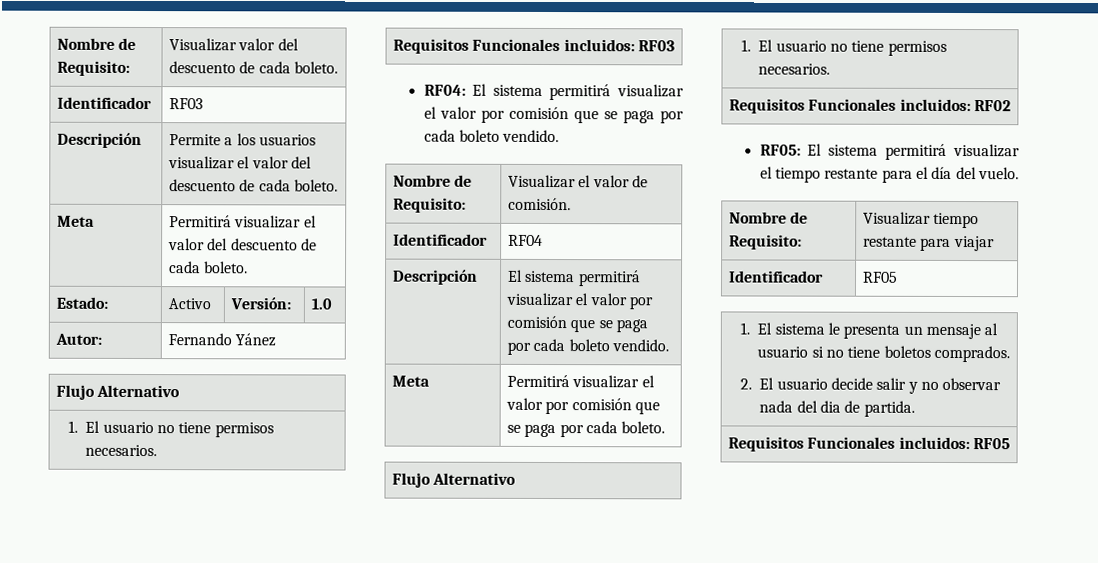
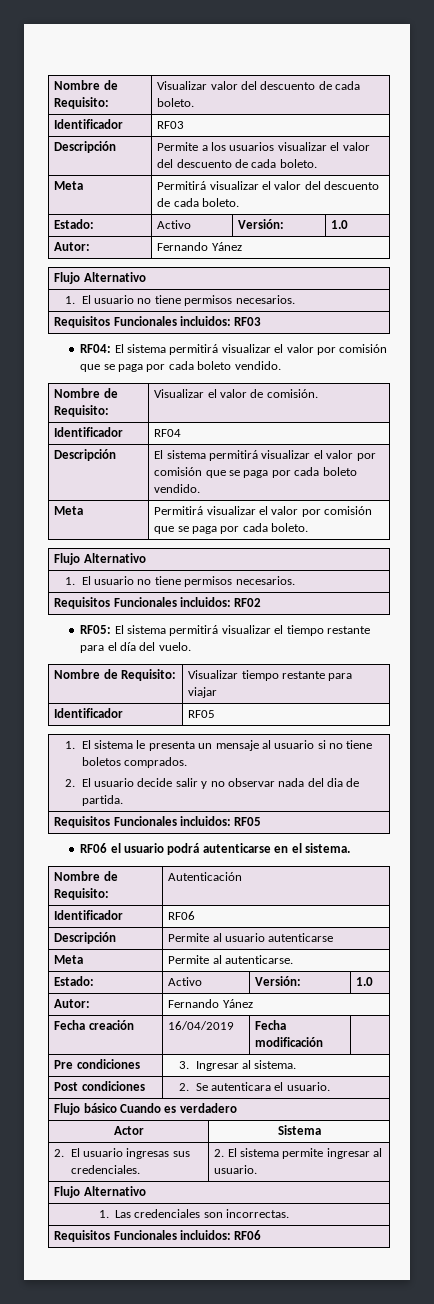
(1010, 444) none -> [80,843,350,855] [54,871,118,881] [54,888,110,900] [168,872,243,881] [54,910,124,920] [168,911,196,920] [54,932,117,944] [168,933,334,942] [54,955,84,964] [168,955,294,964] [54,976,95,986] [168,977,203,986] [255,976,302,986] [356,977,374,986] [54,999,91,1008] [168,999,253,1008] [54,1020,134,1030] [168,1021,235,1030] [255,1020,287,1030] [255,1037,324,1047] [54,1059,140,1069] [179,1060,297,1071] [54,1081,145,1091] [179,1082,330,1091] [54,1103,237,1115] [113,1126,144,1135] [277,1125,321,1135] [54,1148,190,1159] [70,1165,140,1174] [214,1148,383,1159] [214,1165,258,1174] [54,1186,146,1198] [98,1209,290,1218] [54,1230,262,1242] // RF06 el usuario podrá autenticarse en el sistema. // Nombre de Requisito: | Autenticación // Identificador | RF06 // Descripción | Permite al usuario autenticarse // Meta | Permite al autenticarse. // Estado: | Activo | Versión: | 1.0 // Autor: | Fernando Yánez // Fecha creación | 16/04/2019 | Fecha modificación | // Pre condiciones | 3. Ingresar al sistema. // Post condiciones | 2. Se autenticara el usuario. // Flujo básico Cuando es verdadero // Actor | Sistema // 2. El usuario ingresas sus credenciales. | 2. El sistema permite ingresar al usuario. // Flujo Alternativo // 1. Las credenciales son incorrectas. // Requisitos Funcionales incluidos: RF06

